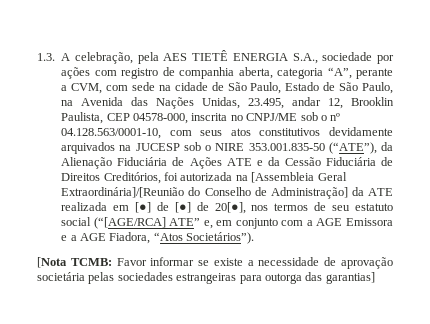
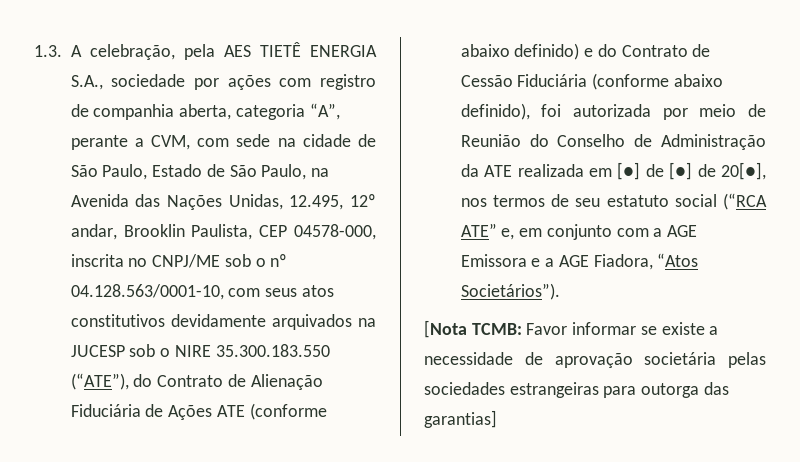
[248,97,344,109] 23.495, andar 12, -> [289,194,376,210] [70,224,117,240] 12.495, 12º andar,
[248,142,393,154] 353.001.835-50 (“ATE”), da -> [215,344,330,357] [70,373,246,390] 35.300.183.550 (“ATE”), do Contrato de
[256,157,393,166] [61,172,347,184] [61,187,185,198] e da Cessão Fiduciária de Direitos Creditórios, foi autorizada na [Assembleia Geral Extraordinária]/[Reunião -> [249,403,327,420] [460,43,711,60] [460,73,723,90] [460,103,766,120] [460,134,521,147] (conforme abaixo definido) e do Contrato de Cessão Fiduciária (conforme abaixo definido), foi autorizada por meio de Reunião
[270,187,348,199] Administração] -> [661,134,766,150] Administração
[93,217,166,229] (“[AGE/RCA] -> [723,193,767,210] (“RCA

